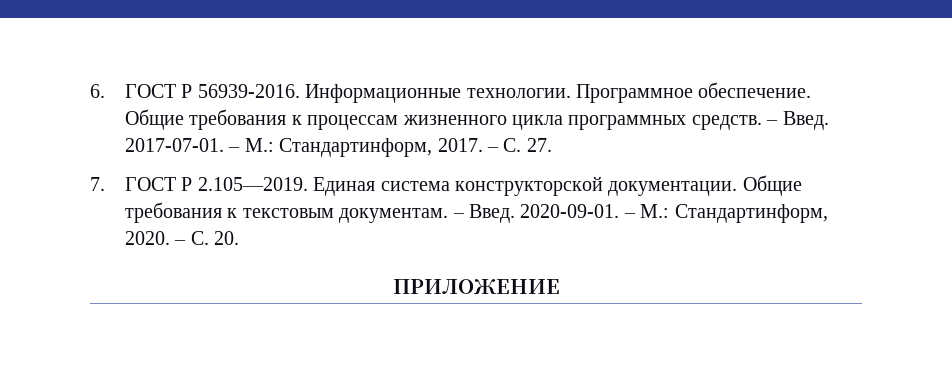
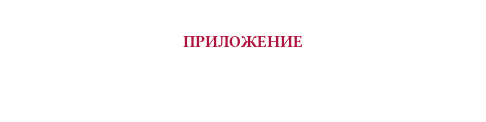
[90,82,812,103] [125,109,829,130] [125,138,552,157] [90,175,802,196] [125,202,828,223] [125,231,240,245] 6. ГОСТ Р 56939-2016. Информационные технологии. Программное обеспечение. Общие требования к процессам жизненного цикла программных средств. – Введ. 2017-07-01. – М.: Стандартинформ, 2017. – C. 27. // 7. ГОСТ Р 2.105—2019. Единая система конструкторской документации. Общие требования к текстовым документам. – Введ. 2020-09-01. – М.: Стандартинформ, 2020. – C. 20. // -> (183, 41) none

